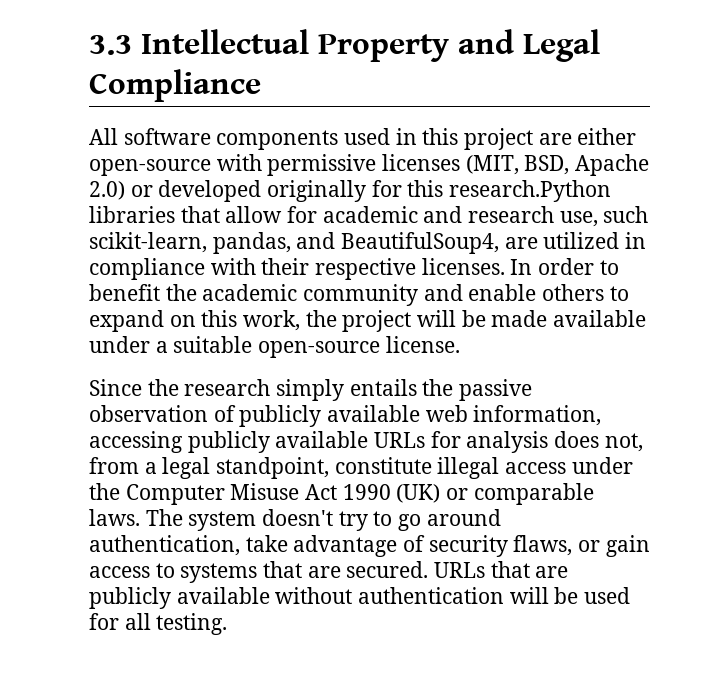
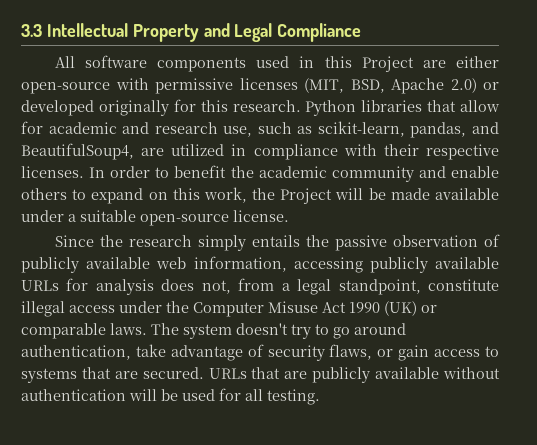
[464,128,534,150] project -> [361,56,414,72] Project
[449,180,612,202] research.Python -> [232,100,357,116] research. Python
(649, 214) none -> [297,126,313,134] as
[342,310,412,332] project -> [280,188,333,204] Project

